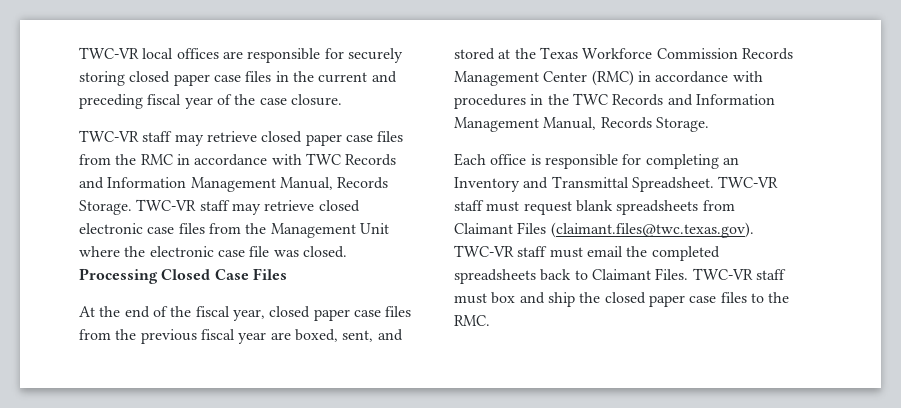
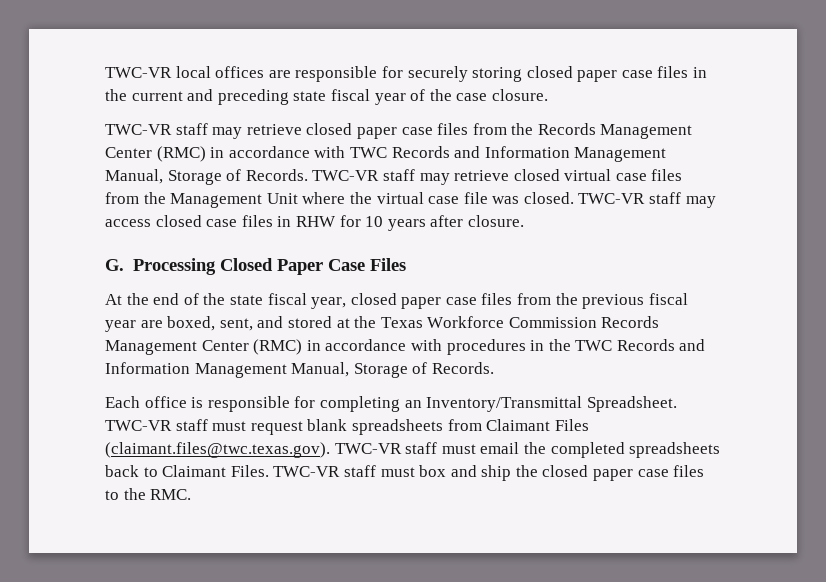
(143, 101) none -> [293,91,327,101] state
[140,154,173,165] RMC -> [537,123,693,139] [105,146,206,162] Records Management Center (RMC)
[337,177,389,189] [79,199,360,215] [79,223,143,234] Records Storage. TWC-VR staff may retrieve closed electronic -> [167,169,612,185] Storage of Records. TWC-VR staff may retrieve closed virtual
[149,246,214,257] electronic -> [376,192,424,204] virtual
(347, 252) none -> [578,192,716,208] [105,215,524,231] [105,259,124,271] TWC-VR staff may access closed case files in RHW for 10 years after closure. // G.
(211, 274) none -> [276,259,323,275] Paper
(192, 311) none -> [229,295,263,305] state
[600,117,709,132] Records Storage. -> [353,362,494,378] Storage of Records.
[454,176,629,192] Inventory and Transmittal -> [426,396,583,412] Inventory/Transmittal

